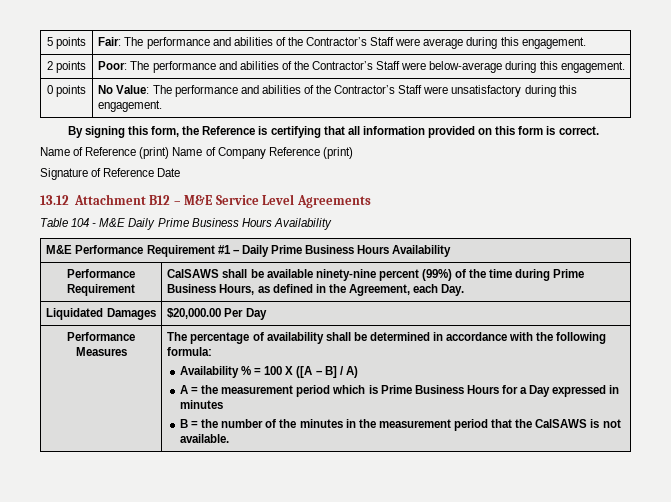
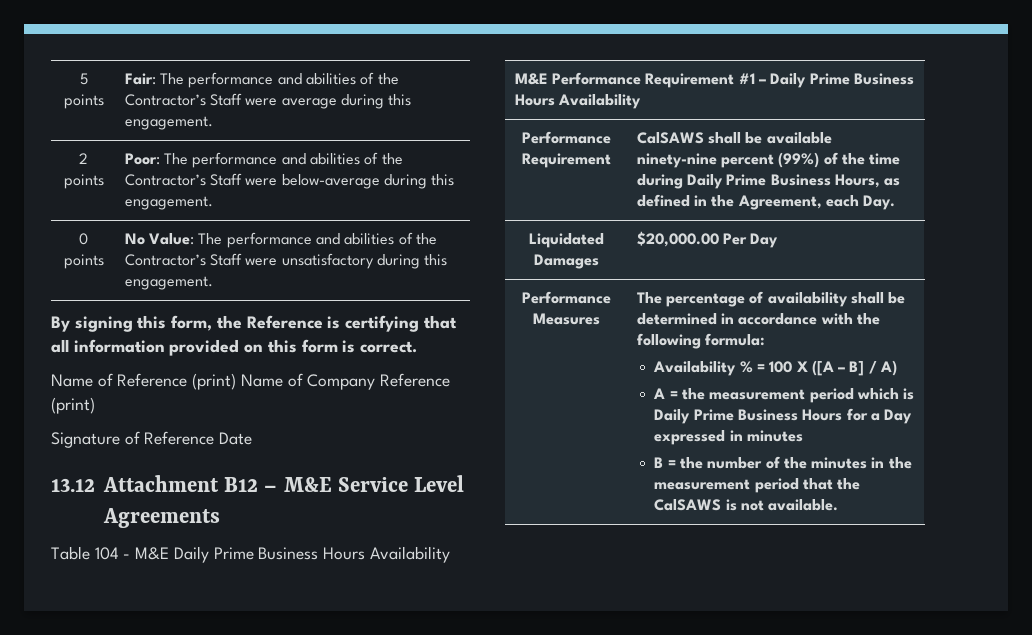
(551, 275) none -> [686,174,723,189] Daily
(378, 389) none -> [654,409,691,424] Daily

